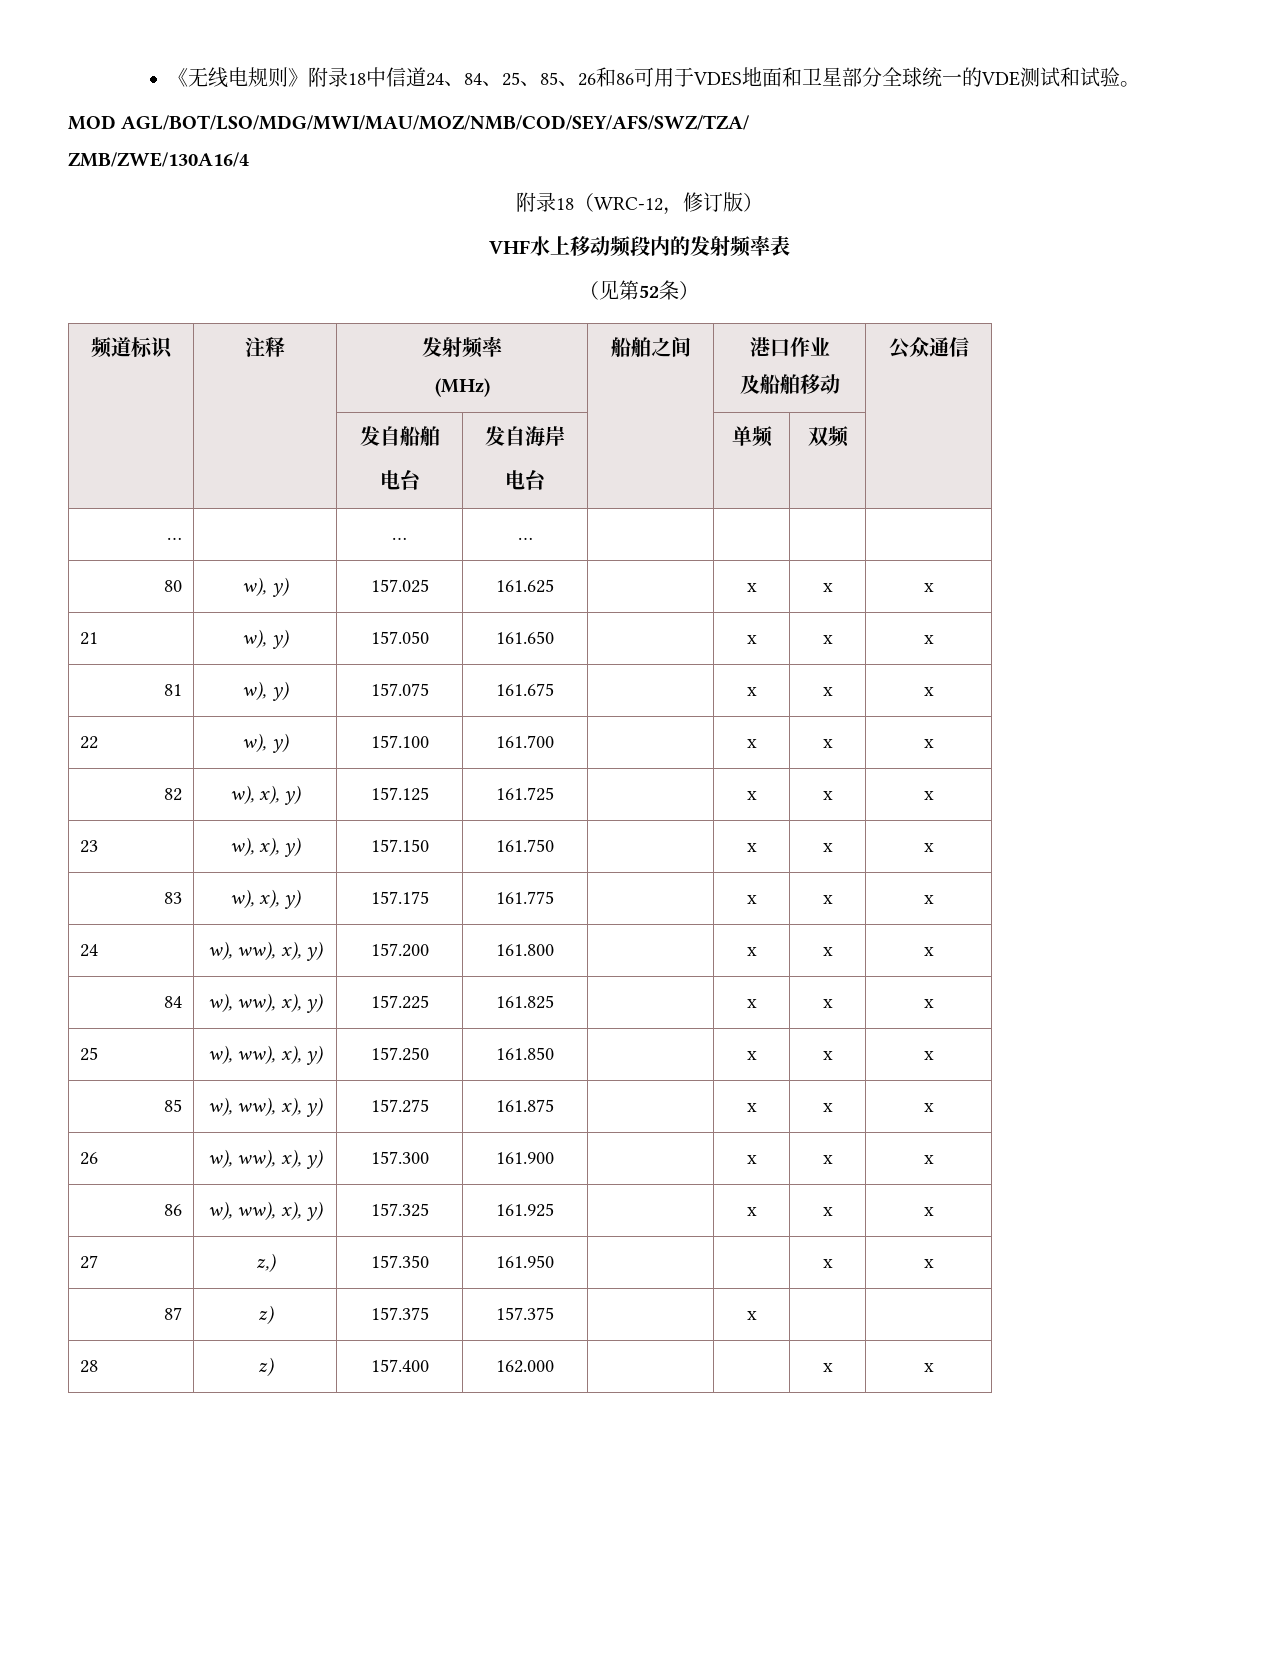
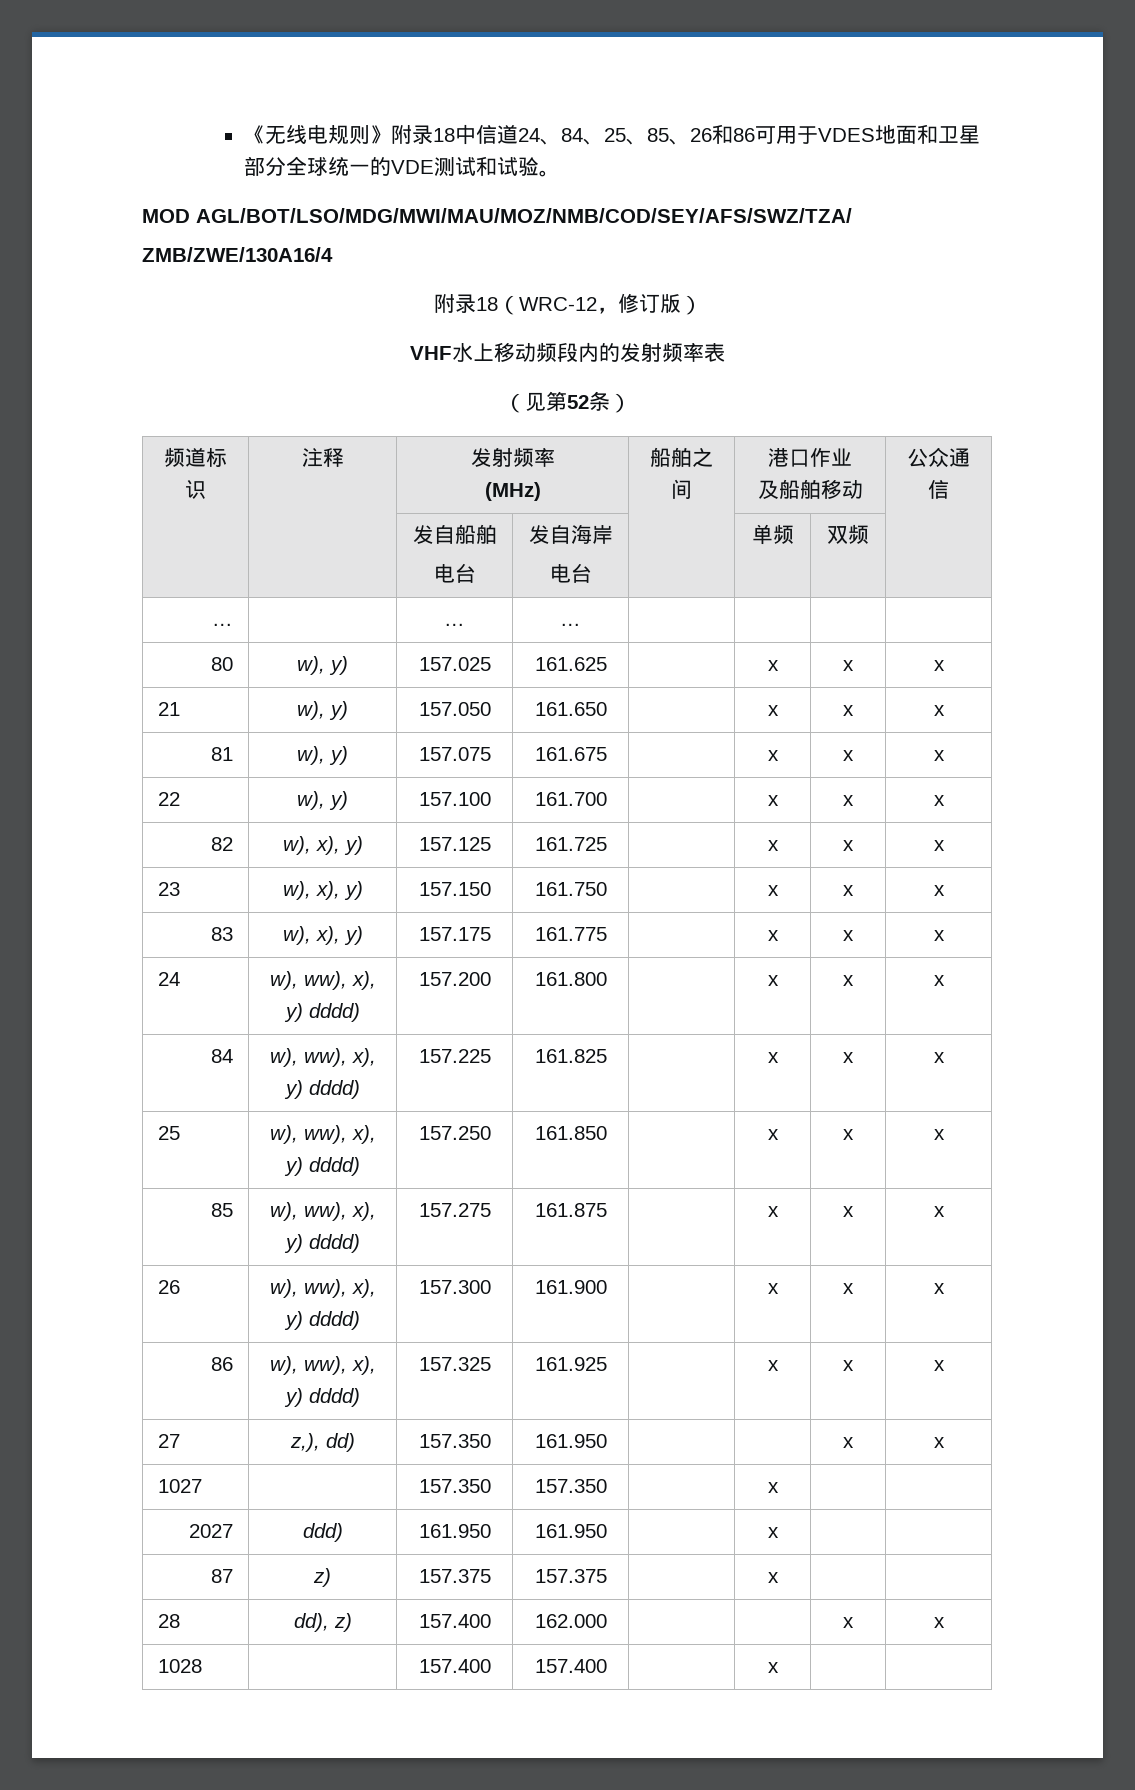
(324, 951) none -> [308,1003,360,1022] dddd)
(324, 1003) none -> [308,1080,360,1099] dddd)
(324, 1055) none -> [308,1157,360,1176] dddd)
(324, 1107) none -> [308,1234,360,1253] dddd)
(324, 1159) none -> [308,1311,360,1330] dddd)
(324, 1211) none -> [308,1388,360,1407] dddd)
[255,1253,276,1273] z,) -> [289,1433,355,1452] z,), dd)
(934, 1263) none -> [157,1479,202,1493] [418,1479,491,1493] [534,1479,607,1493] [767,1482,779,1493] [189,1524,234,1538] [302,1523,343,1542] [418,1524,491,1538] [534,1524,607,1538] [767,1527,779,1538] // 1027 | | 157.350 | 157.350 | | x | | // 2027 | ddd) | 161.950 | 161.950 | | x | |
(98, 1366) none -> [293,1613,329,1632] dd),
(934, 1367) none -> [157,1659,202,1673] [418,1659,491,1673] [534,1659,607,1673] [767,1662,779,1673] // 1028 | | 157.400 | 157.400 | | x | |

